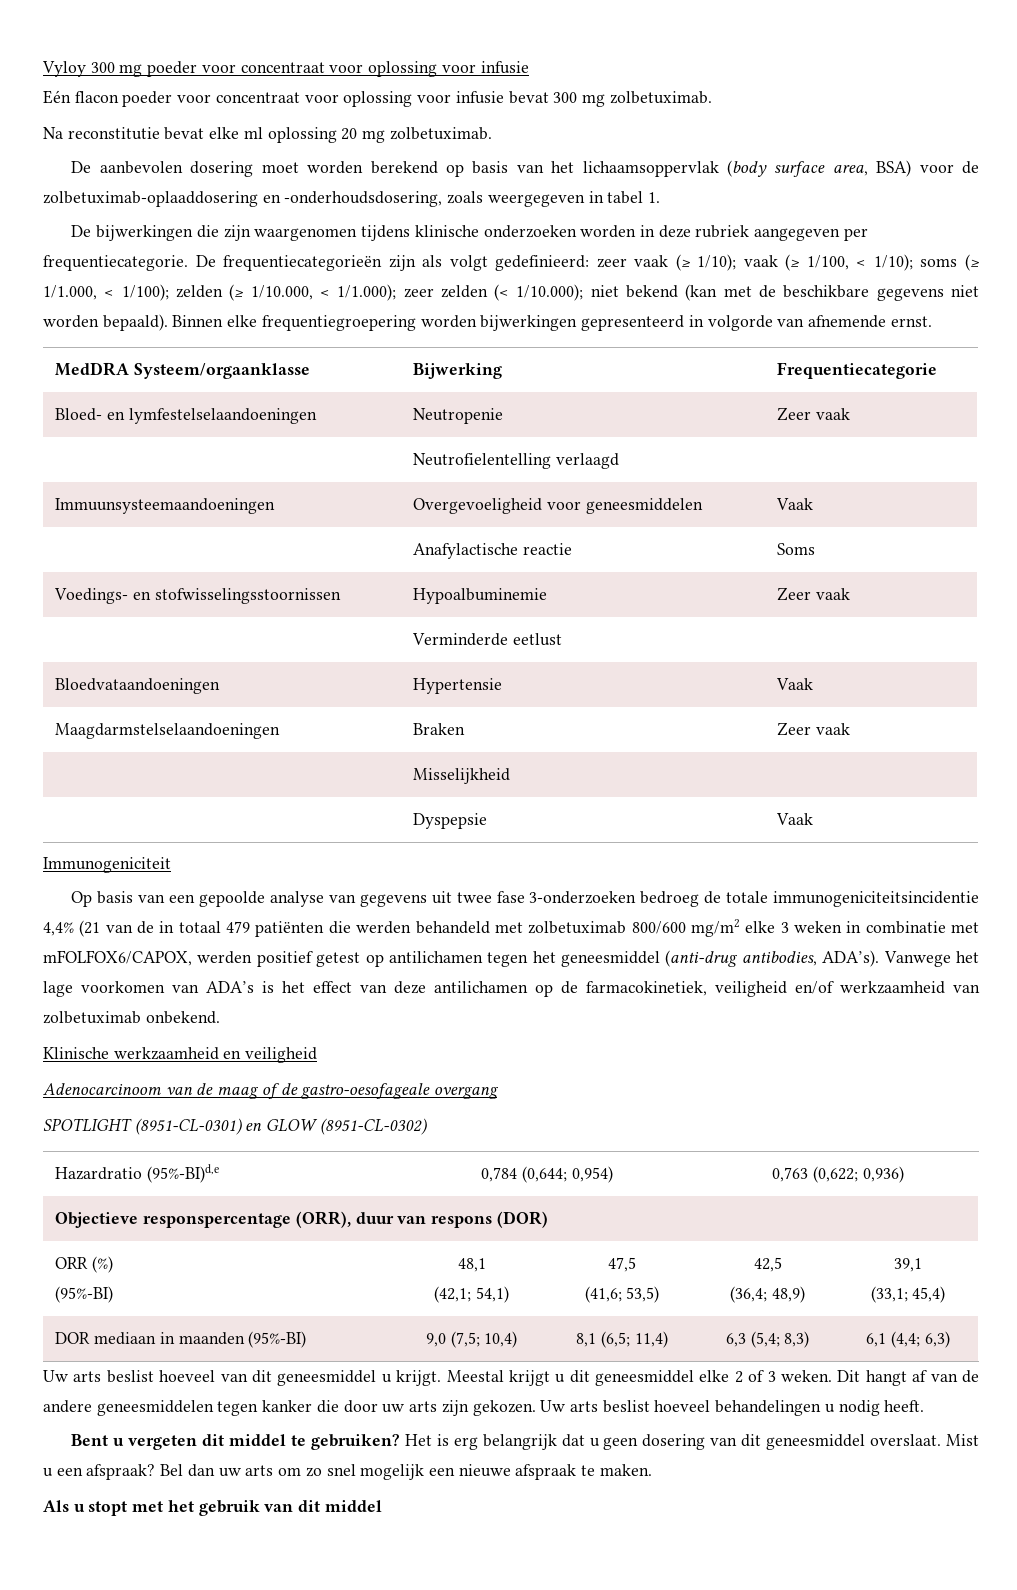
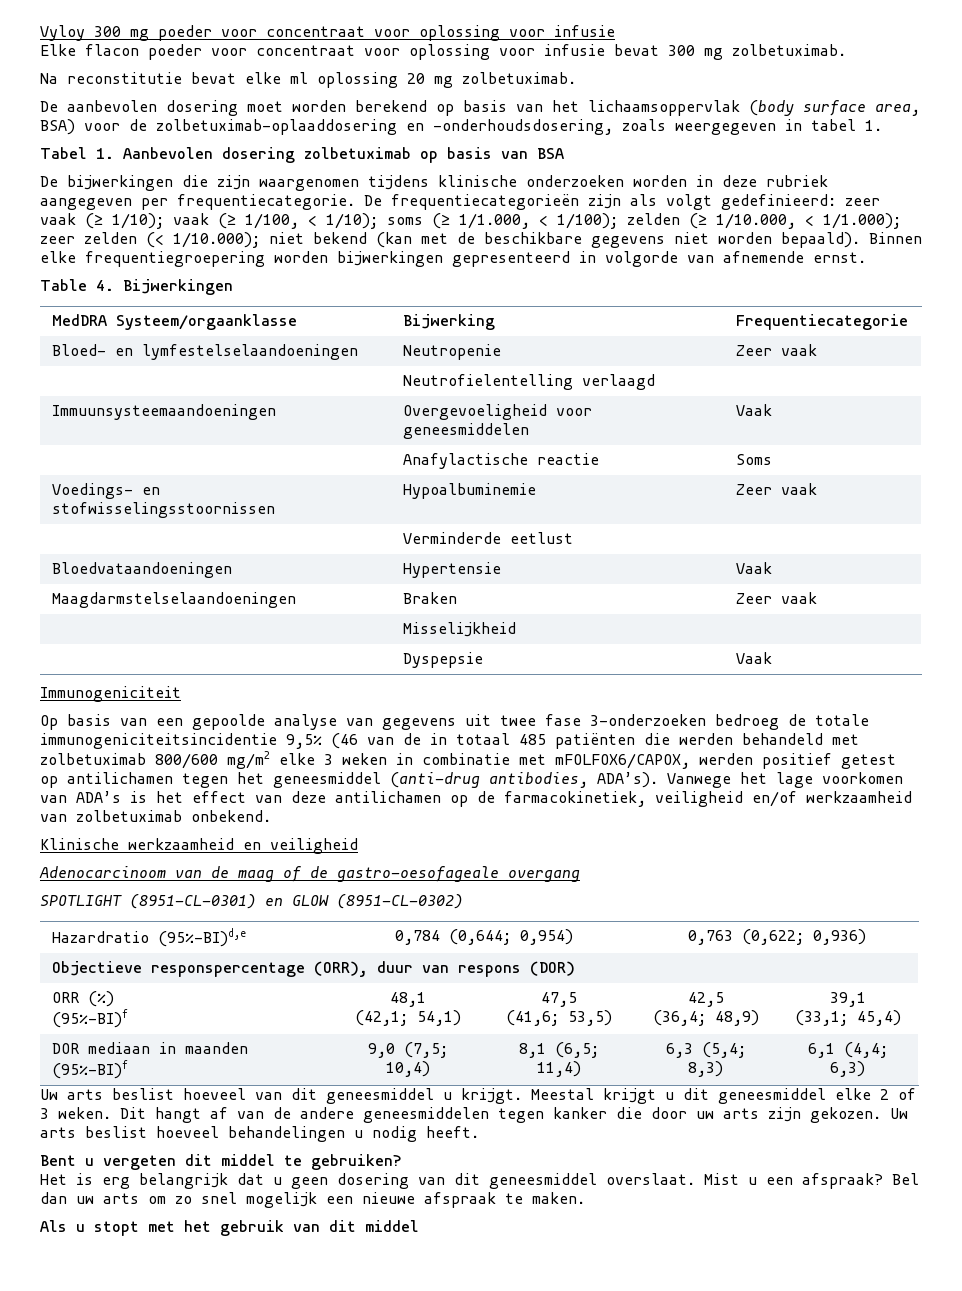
[43,90,71,104] Eén -> [40,44,76,56] Elke
(661, 197) none -> [40,147,564,163] // Tabel 1. Aanbevolen dosering zolbetuximab op basis van BSA
(932, 321) none -> [40,279,233,295] // Table 4. Bijwerkingen
[43,920,101,937] 4,4% (21 -> [286,733,358,749] 9,5% (46
[226,921,251,933] 479 -> [519,734,546,745] 485
[55,1286,114,1303] (95%-BI) -> [51,1009,128,1028] (95%-BI)f
[248,1331,307,1348] (95%-BI) -> [51,1060,128,1079] (95%-BI)f
(401, 1442) none -> (402, 1162) //

